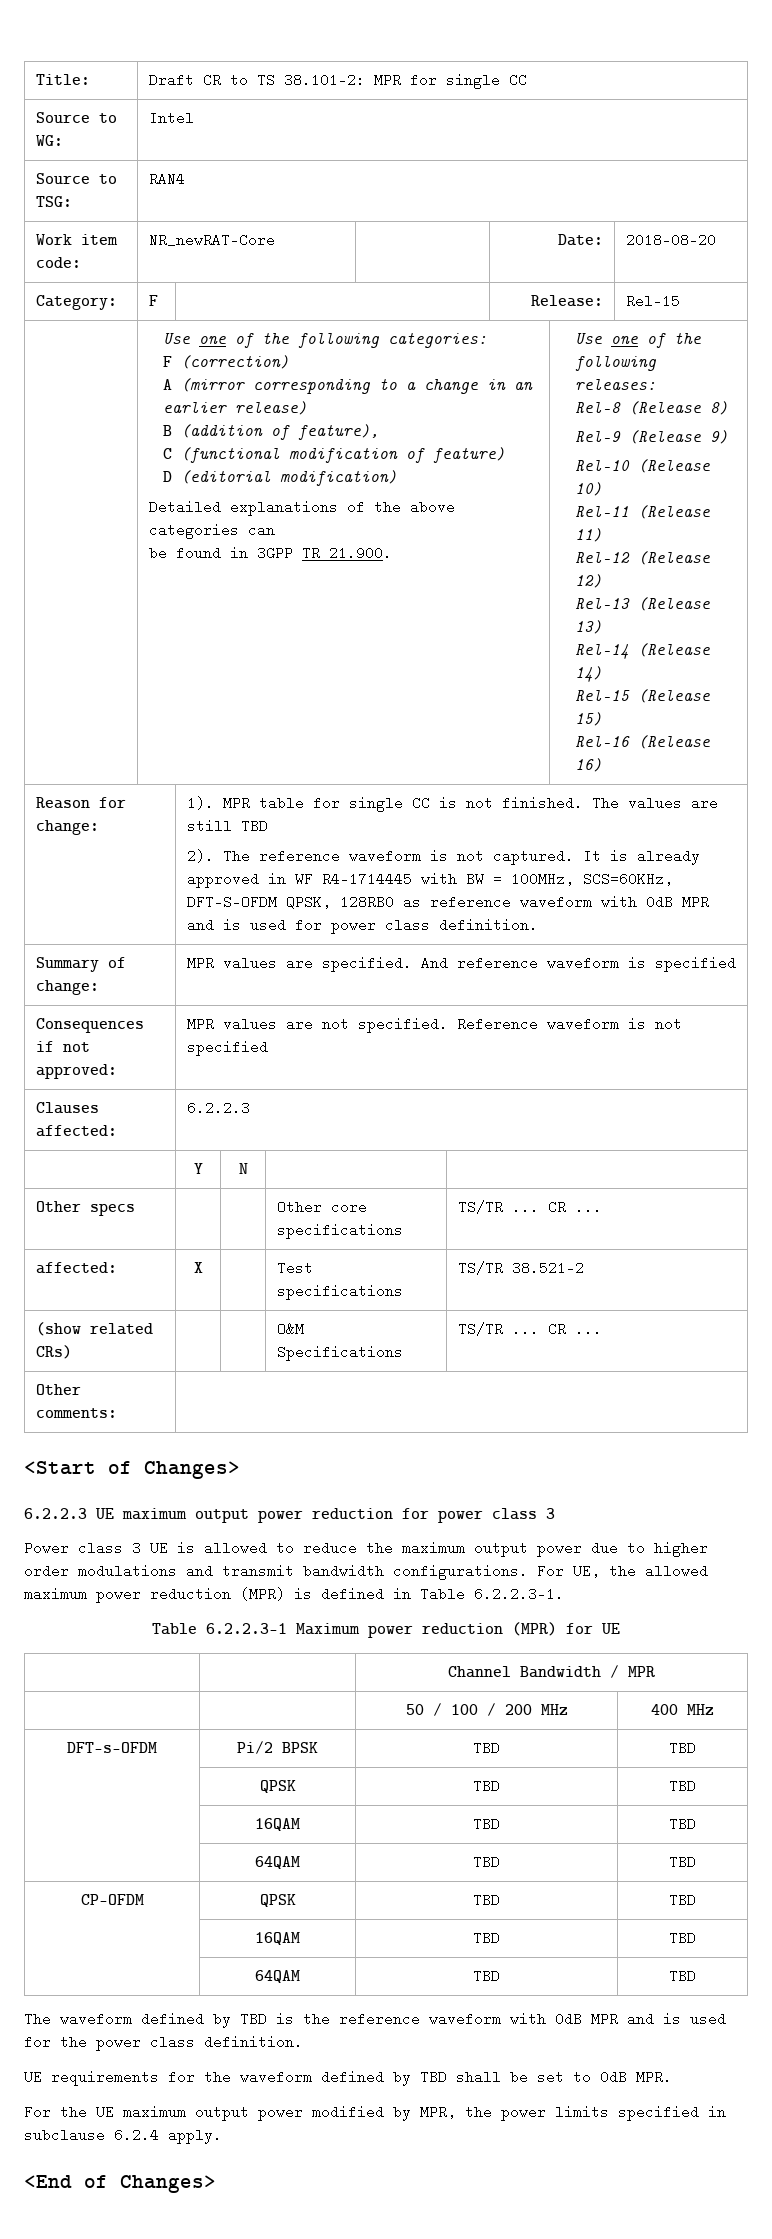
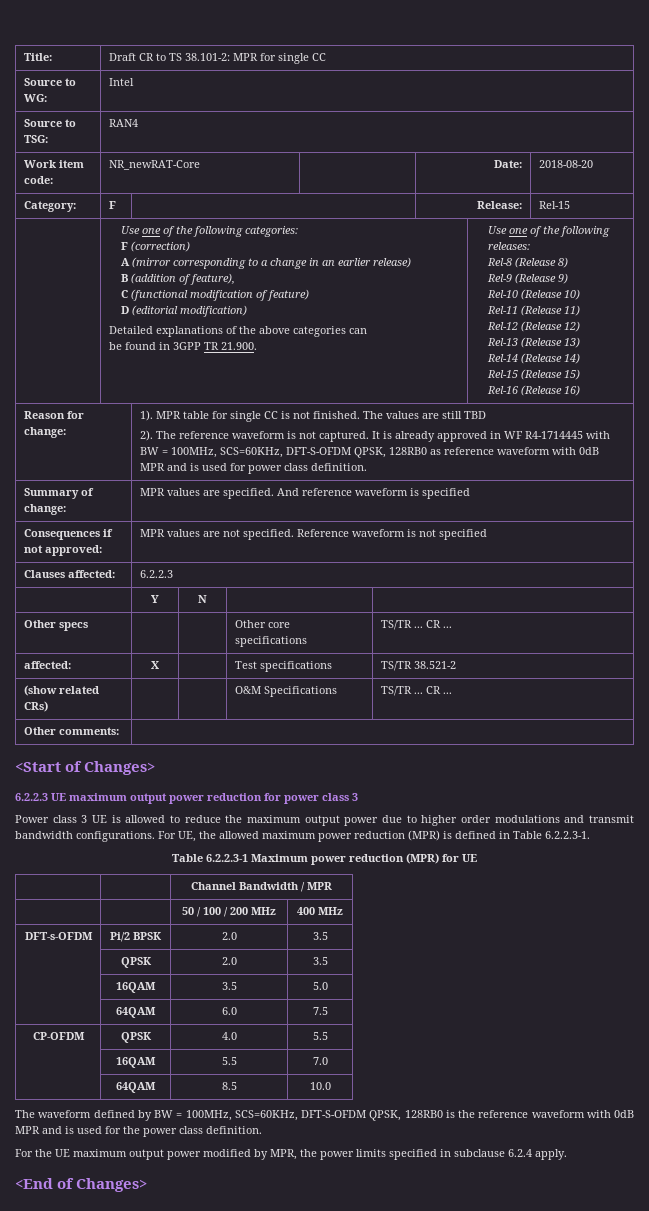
[473,1741,500,1755] [669,1741,696,1755] [259,1780,296,1793] [473,1779,500,1793] [669,1779,696,1793] [255,1818,300,1831] [473,1817,500,1831] [669,1817,696,1831] [255,1856,300,1869] [473,1855,500,1869] [669,1855,696,1869] TBD | TBD // | QPSK | TBD | TBD // | 16QAM | TBD | TBD // | 64QAM | TBD | TBD -> [221,932,237,940] [312,932,328,940] [120,957,152,968] [221,957,237,965] [312,957,328,965] [116,982,156,993] [221,982,237,990] [312,982,328,990] [116,1007,156,1018] [221,1007,237,1015] [312,1007,328,1015] 2.0 | 3.5 // | QPSK | 2.0 | 3.5 // | 16QAM | 3.5 | 5.0 // | 64QAM | 6.0 | 7.5
[473,1893,500,1907] [669,1893,696,1907] [255,1932,300,1945] [473,1931,500,1945] [669,1931,696,1945] [255,1970,300,1983] [473,1969,500,1983] [669,1969,696,1983] TBD | TBD // | 16QAM | TBD | TBD // | 64QAM | TBD | TBD -> [221,1032,237,1040] [312,1032,328,1040] [116,1057,156,1068] [221,1057,237,1065] [312,1057,328,1065] [116,1082,156,1093] [221,1082,237,1090] [309,1082,331,1090] 4.0 | 5.5 // | 16QAM | 5.5 | 7.0 // | 64QAM | 8.5 | 10.0
[240,2012,267,2026] TBD -> [154,1110,443,1121] BW = 100MHz, SCS=60KHz, DFT-S-OFDM QPSK, 128RB0
[24,2070,672,2086] // UE requirements for the waveform defined by TBD shall be set to 0dB MPR. -> (262, 1130) none

